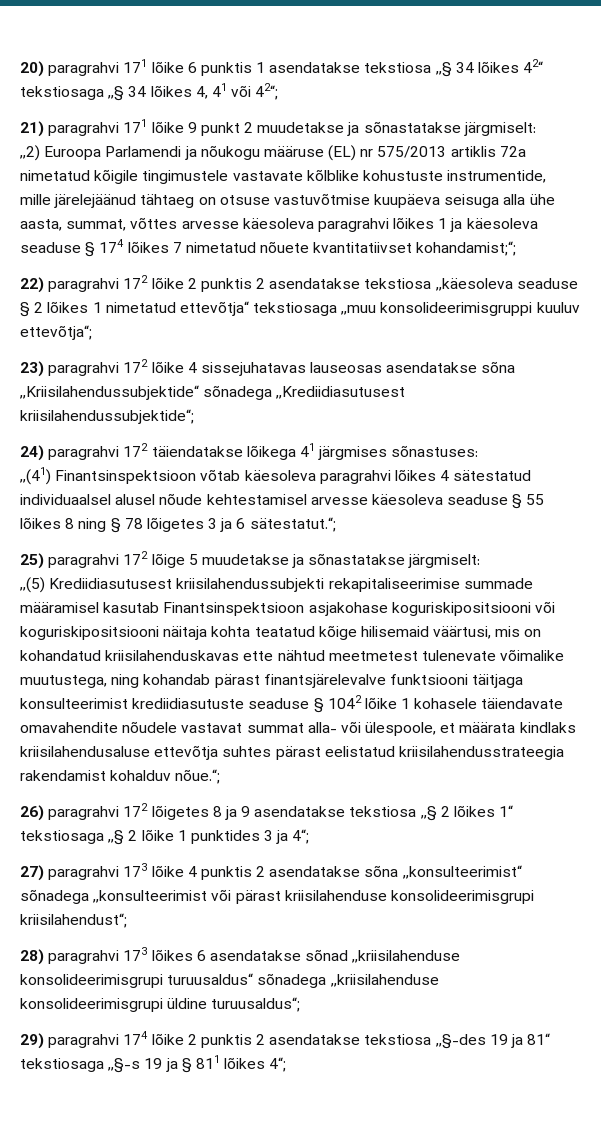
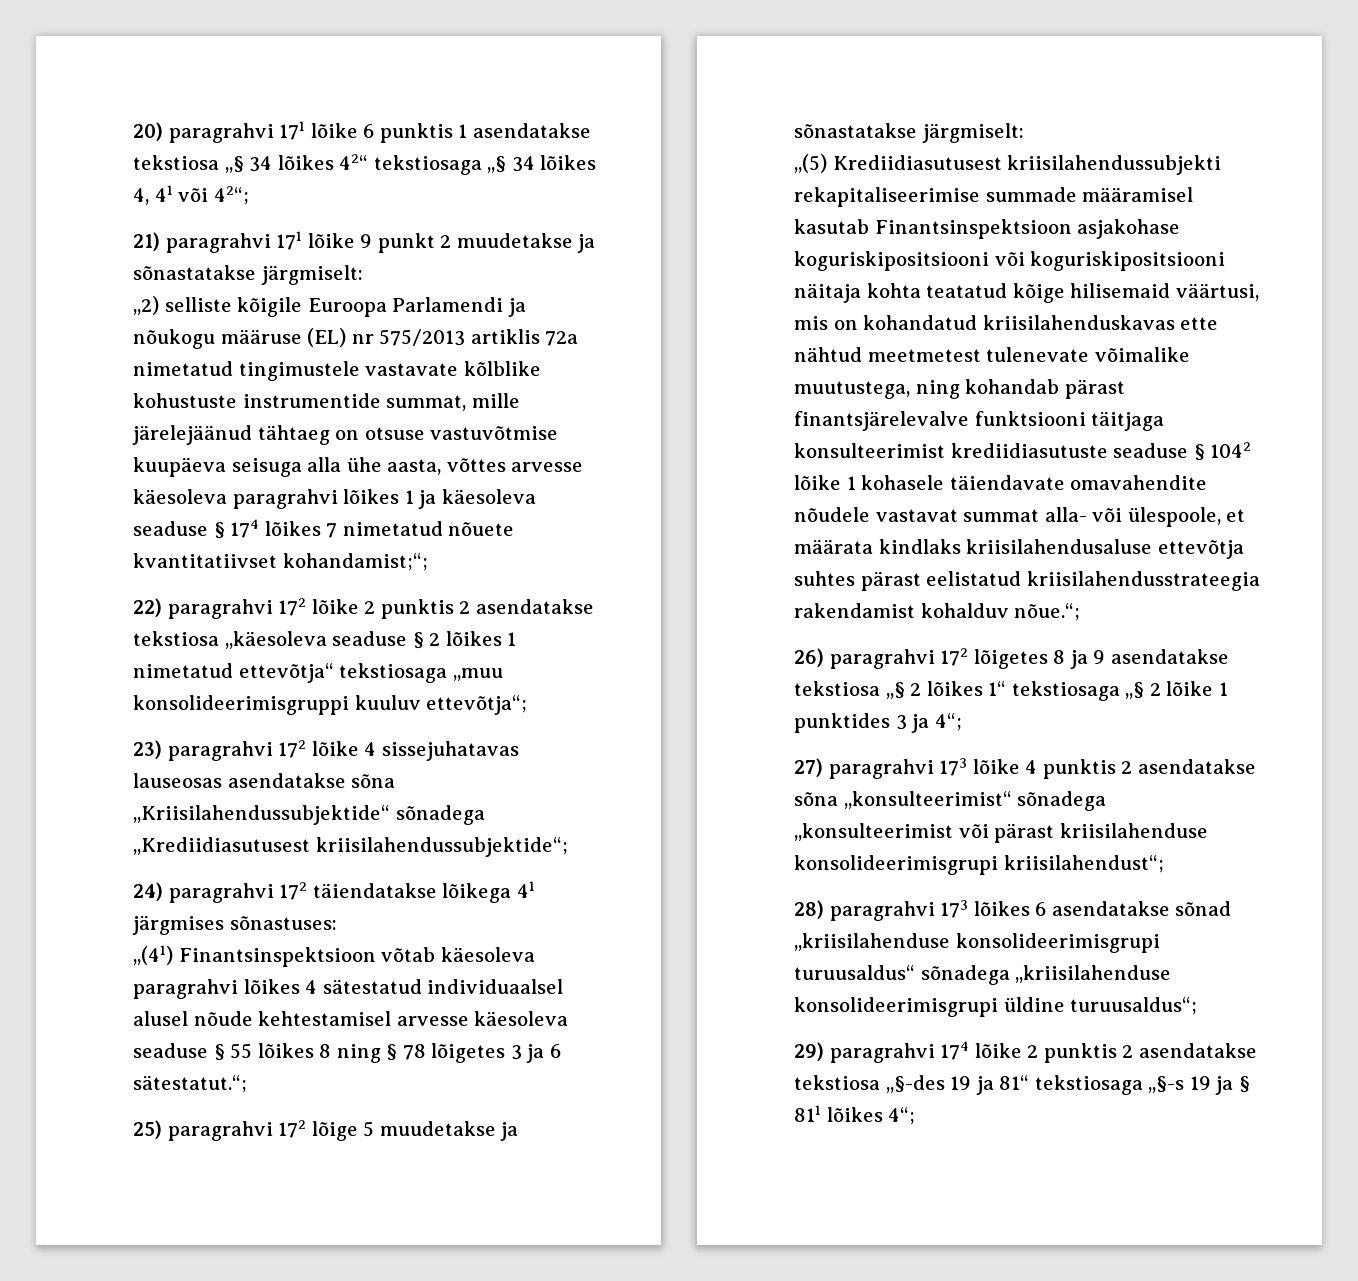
(40, 153) none -> [164,297,303,317] selliste kõigile
[94,169,139,184] kõigile -> (233, 368) none
[447,170,547,183] instrumentide, -> [242,393,467,411] instrumentide summat,
[66,219,127,231] summat, -> (442, 467) none

